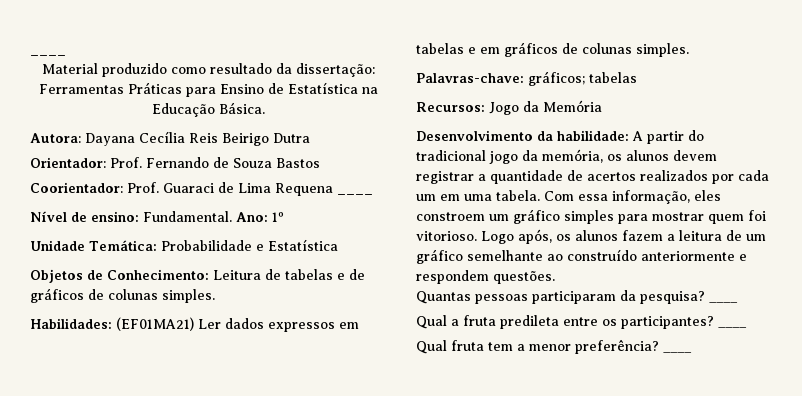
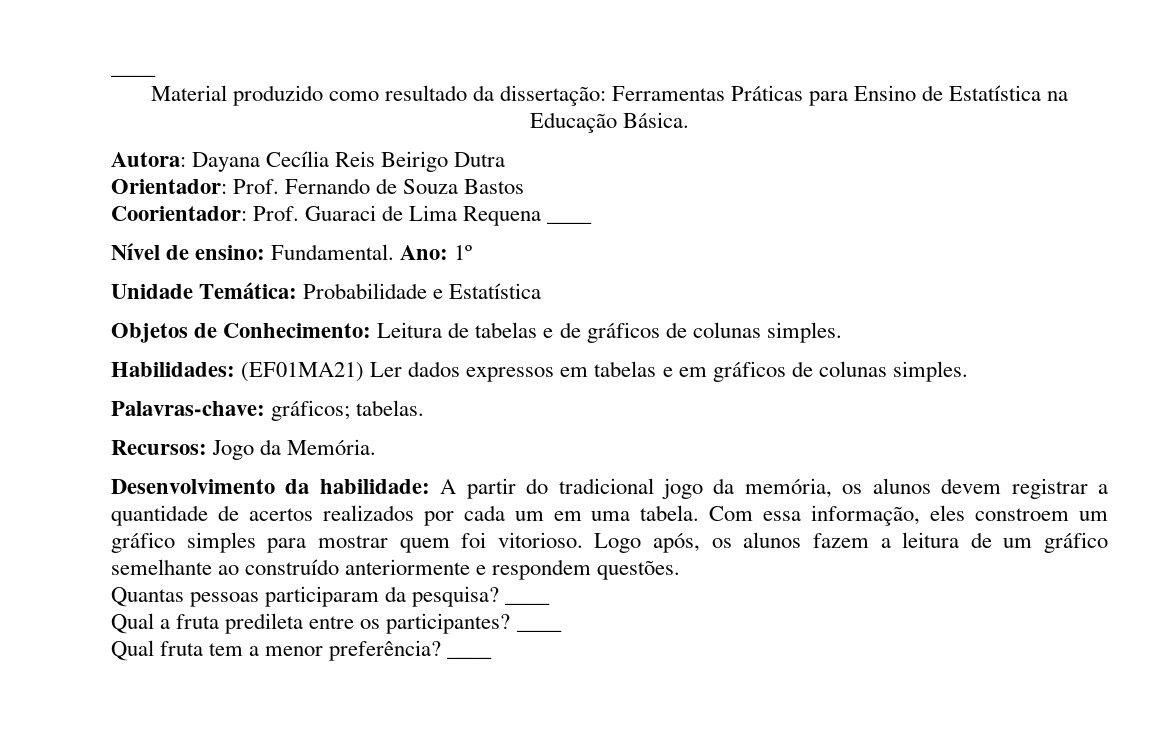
[589,72,637,83] tabelas -> [356,400,425,416] tabelas.
[543,100,602,112] Memória -> [287,439,377,455] Memória.

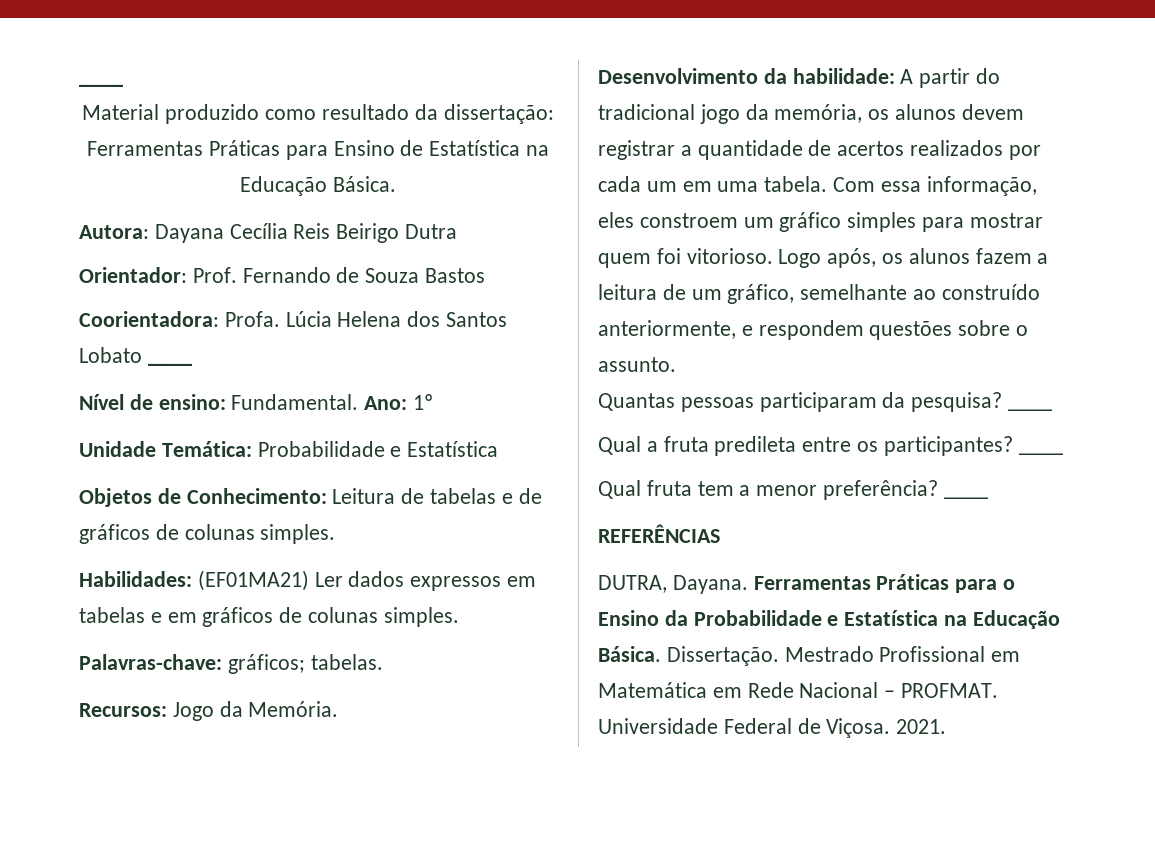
[111,205,542,226] Coorientador: Prof. Guaraci de Lima Requena -> [79,311,508,327] [79,347,142,363] Coorientadora: Profa. Lúcia Helena dos Santos Lobato
[1044,532,1108,553] gráfico -> [727,284,795,304] gráfico,
[345,559,471,575] anteriormente -> [598,320,736,339] anteriormente,
[597,560,681,580] questões. -> [869,320,1029,340] [598,357,676,372] questões sobre o assunto.
(493, 657) none -> [598,524,720,543] [598,574,1016,594] [598,610,1060,629] [598,646,1021,666] [598,682,999,698] [598,718,947,738] // REFERÊNCIAS // DUTRA, Dayana. Ferramentas Práticas para o Ensino da Probabilidade e Estatística na Educação Básica. Dissertação. Mestrado Profissional em Matemática em Rede Nacional – PROFMAT. Universidade Federal de Viçosa. 2021.

